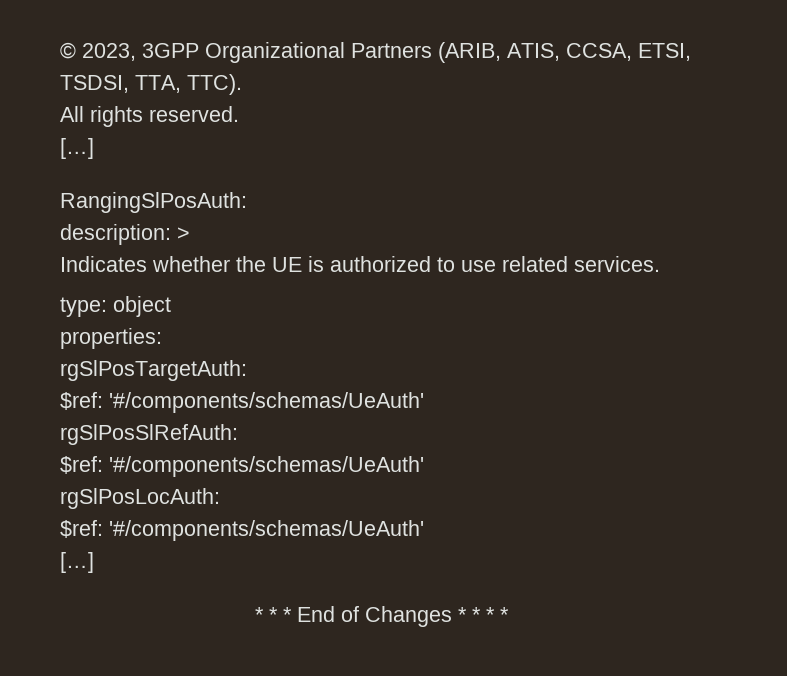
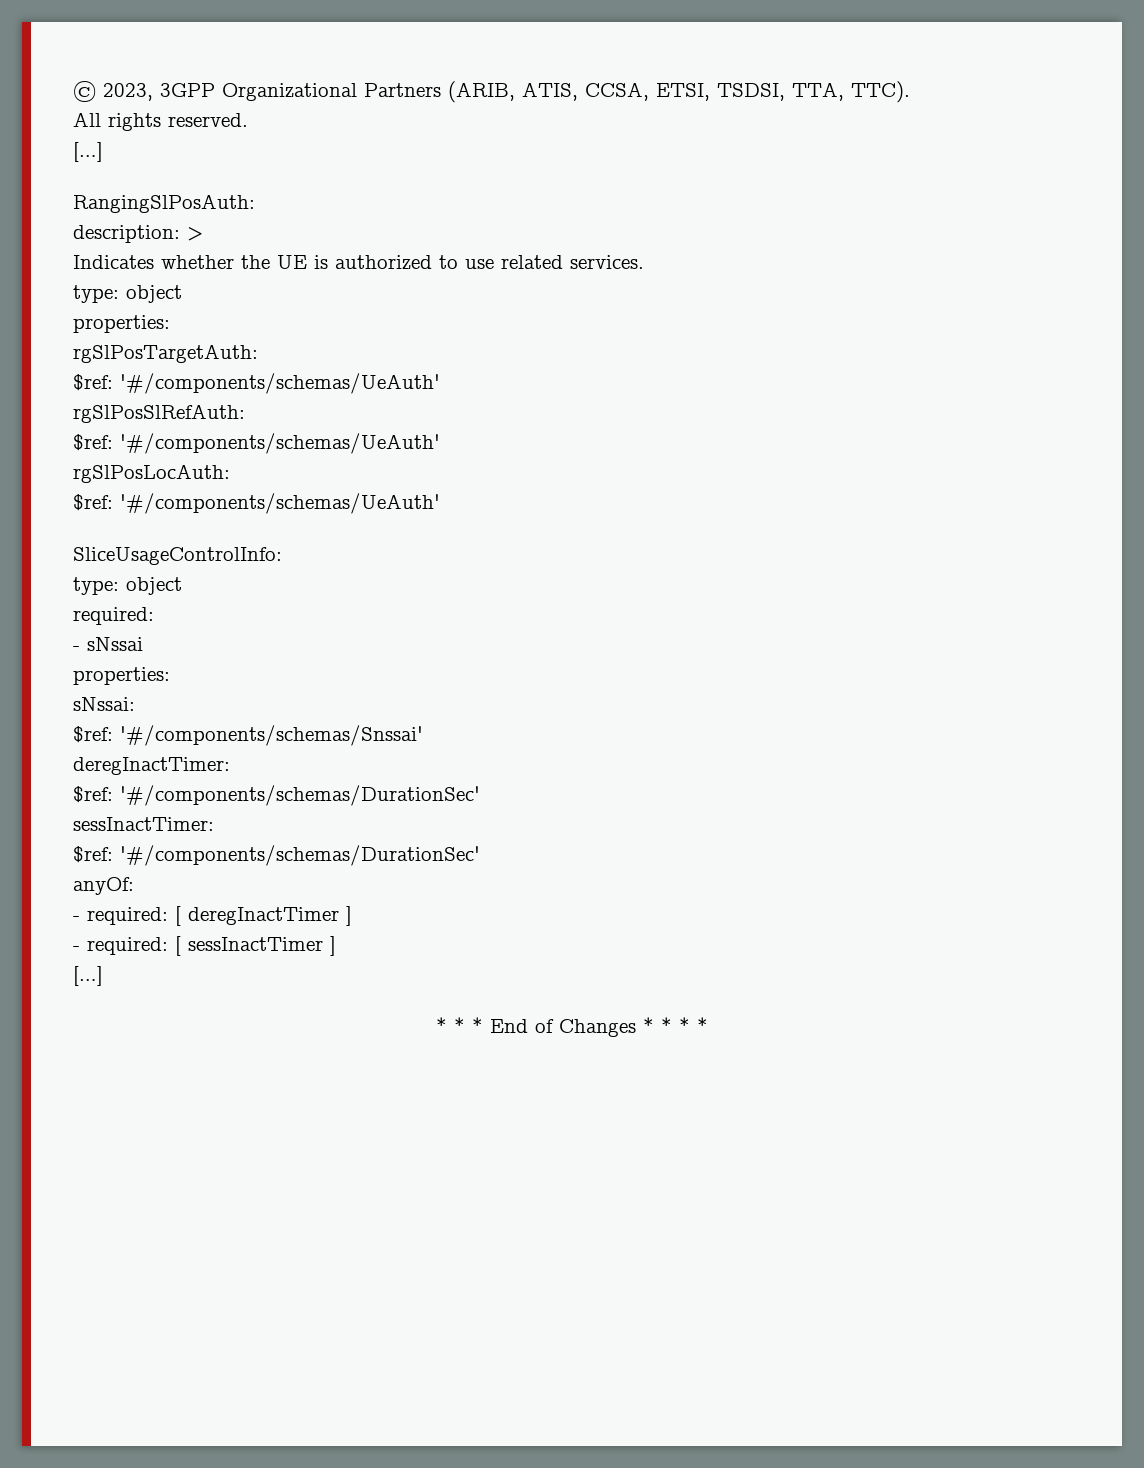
(424, 530) none -> [73,547,282,565] [73,577,182,595] [73,607,154,625] [73,637,143,651] [73,667,170,685] [73,697,135,711] [73,725,423,746] [73,757,230,775] [73,785,480,806] [73,817,214,831] [73,845,480,866] [73,877,134,895] [73,906,352,926] [73,936,336,956] // SliceUsageControlInfo: // type: object // required: // - sNssai // properties: // sNssai: // $ref: '#/components/schemas/Snssai' // deregInactTimer: // $ref: '#/components/schemas/DurationSec' // sessInactTimer: // $ref: '#/components/schemas/DurationSec' // anyOf: // - required: [ deregInactTimer ] // - required: [ sessInactTimer ]

